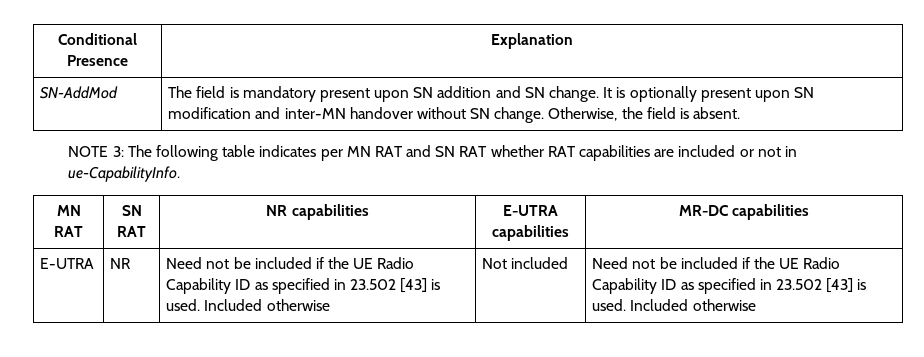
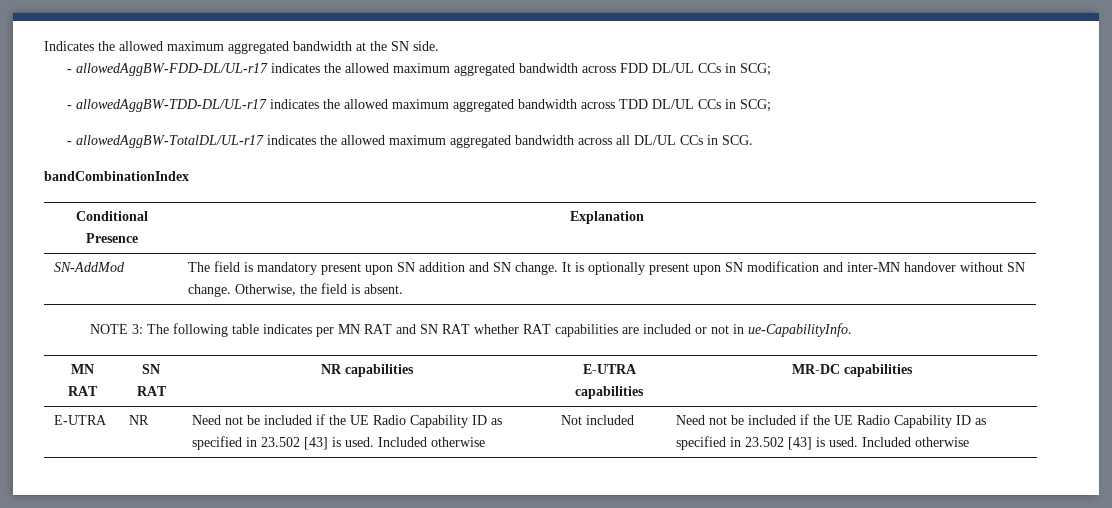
(58, 39) none -> [44,41,439,54] [66,63,771,76] [66,99,771,112] [66,135,753,148] [44,171,189,181] Indicates the allowed maximum aggregated bandwidth at the SN side. // - allowedAggBW-FDD-DL/UL-r17 indicates the allowed maximum aggregated bandwidth across FDD DL/UL CCs in SCG; // - allowedAggBW-TDD-DL/UL-r17 indicates the allowed maximum aggregated bandwidth across TDD DL/UL CCs in SCG; // - allowedAggBW-TotalDL/UL-r17 indicates the allowed maximum aggregated bandwidth across all DL/UL CCs in SCG. // bandCombinationIndex //

